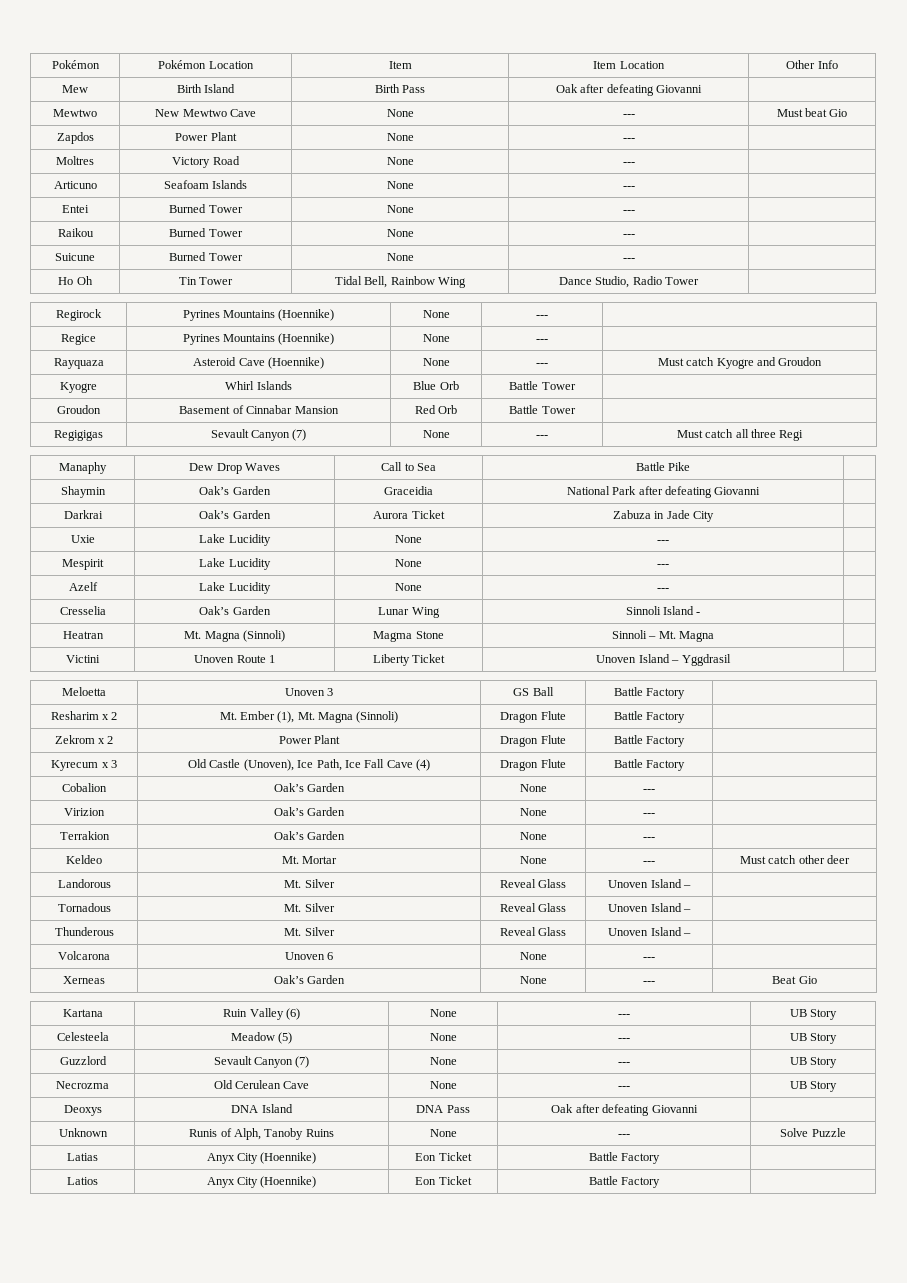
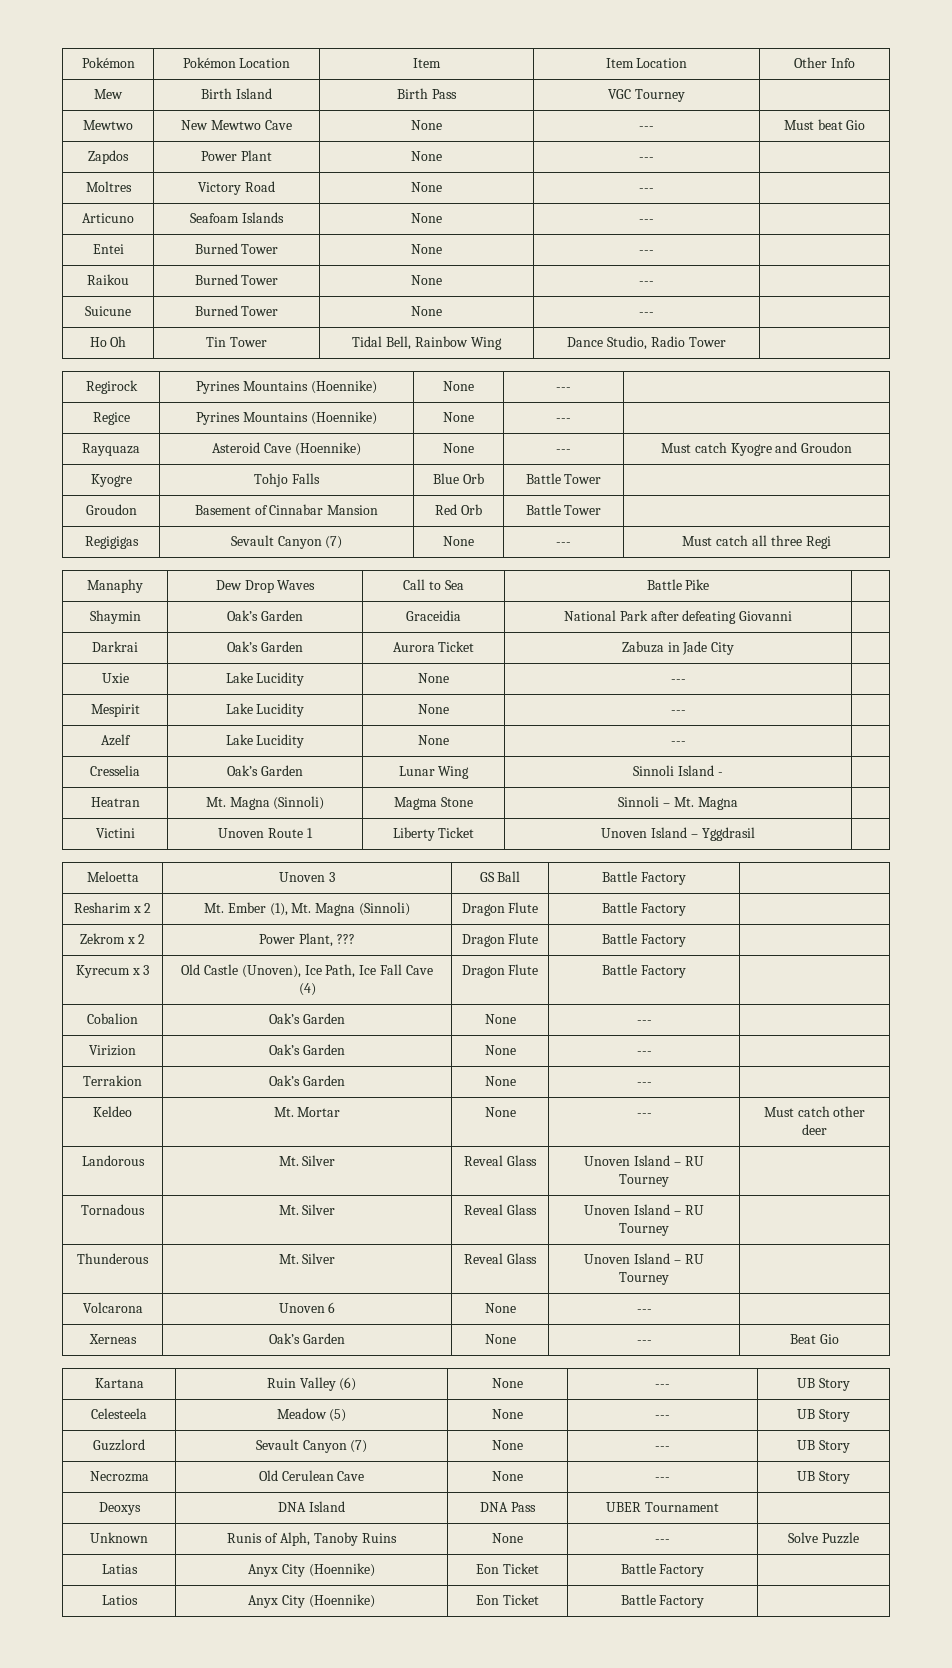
[555,84,703,96] Oak after defeating Giovanni -> [608,89,685,102] VGC Tourney
[225,381,292,390] Whirl Islands -> [254,473,320,487] Tohjo Falls
[314,735,341,744] Plant -> [299,933,355,947] Plant, ???
(691, 886) none -> [684,1156,704,1166] [619,1174,669,1187] RU Tourney
(691, 910) none -> [684,1205,704,1215] [619,1223,669,1236] RU Tourney
(691, 934) none -> [684,1254,704,1264] [619,1272,669,1285] RU Tourney
[551,1104,698,1116] Oak after defeating Giovanni -> [606,1502,719,1512] UBER Tournament

